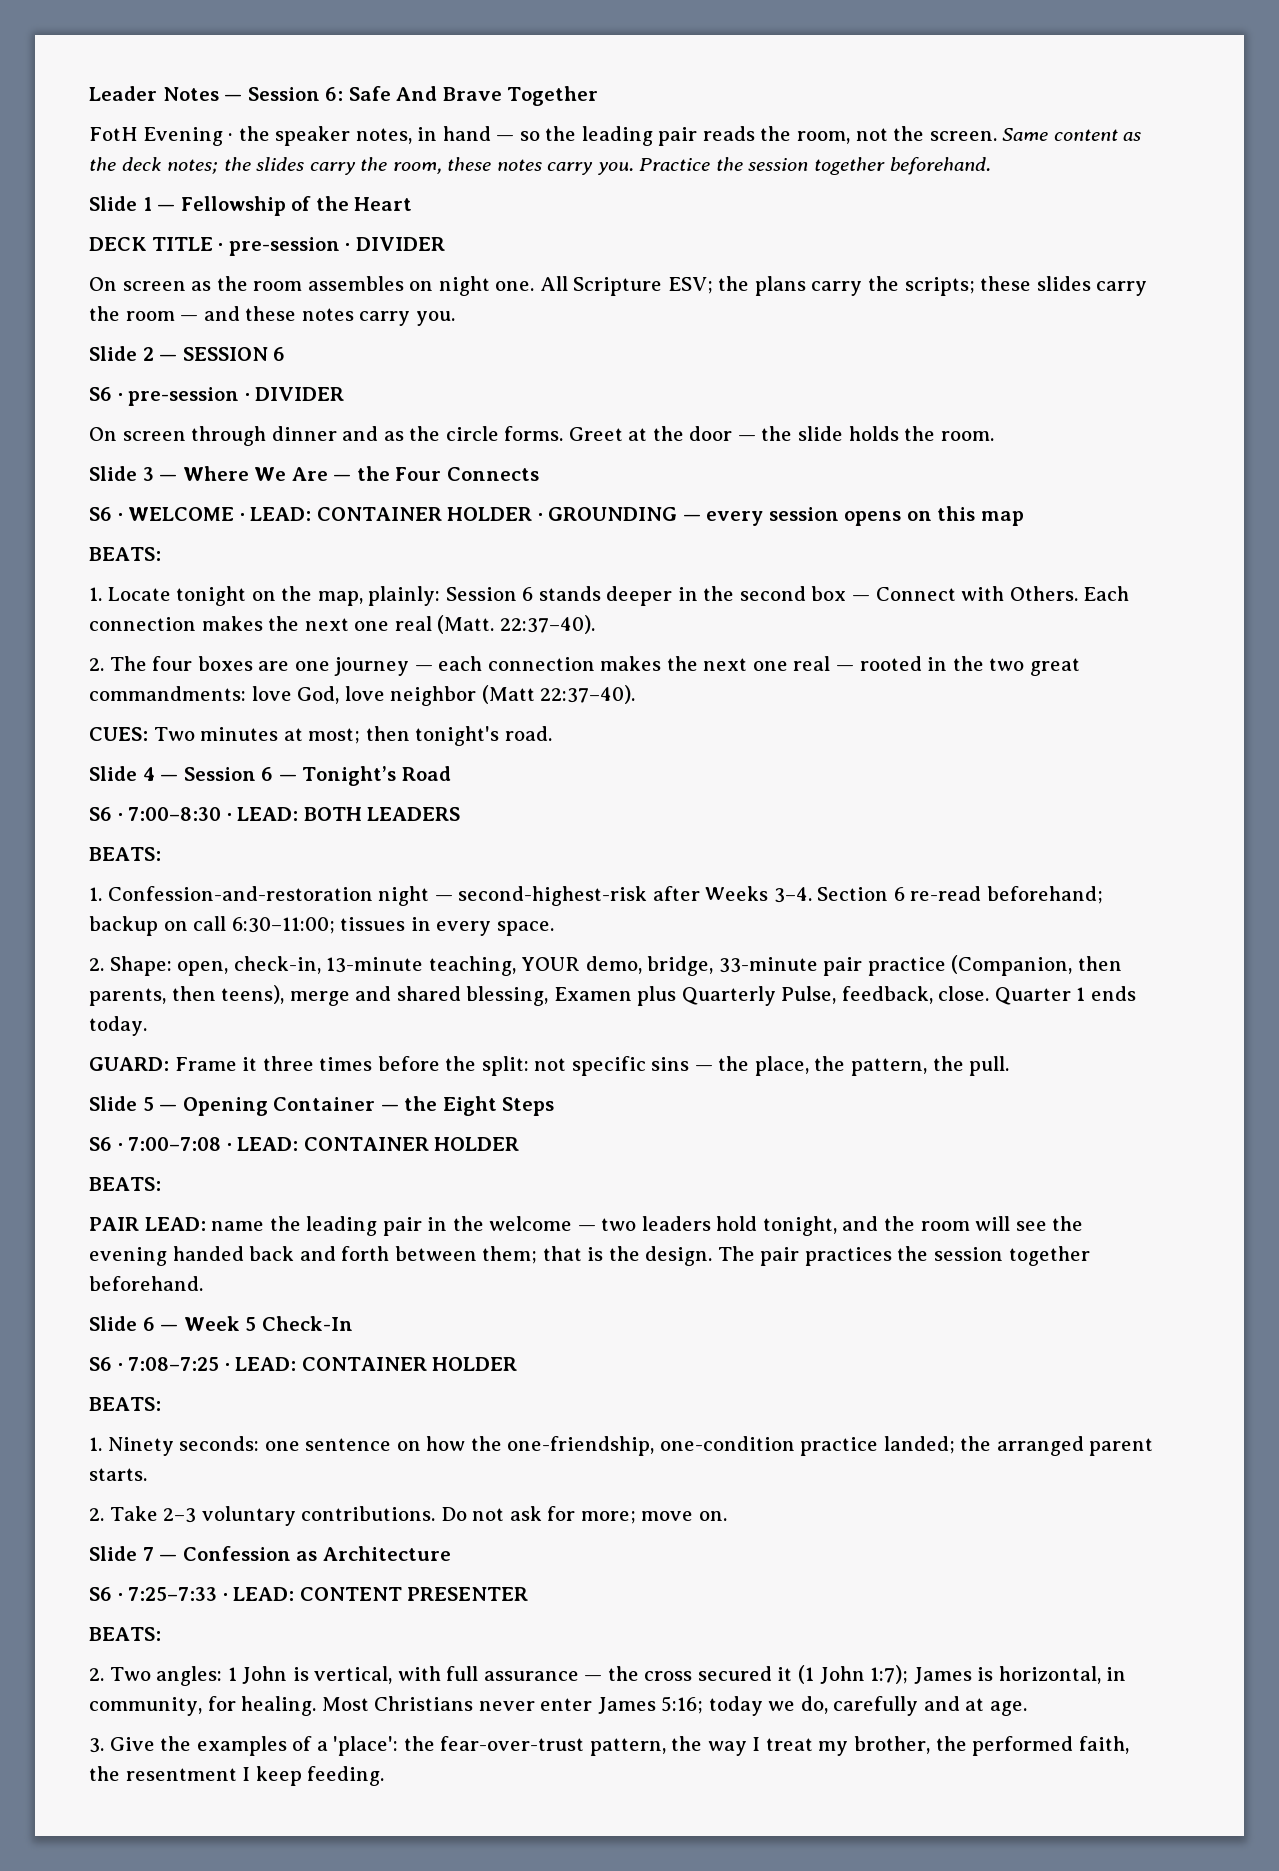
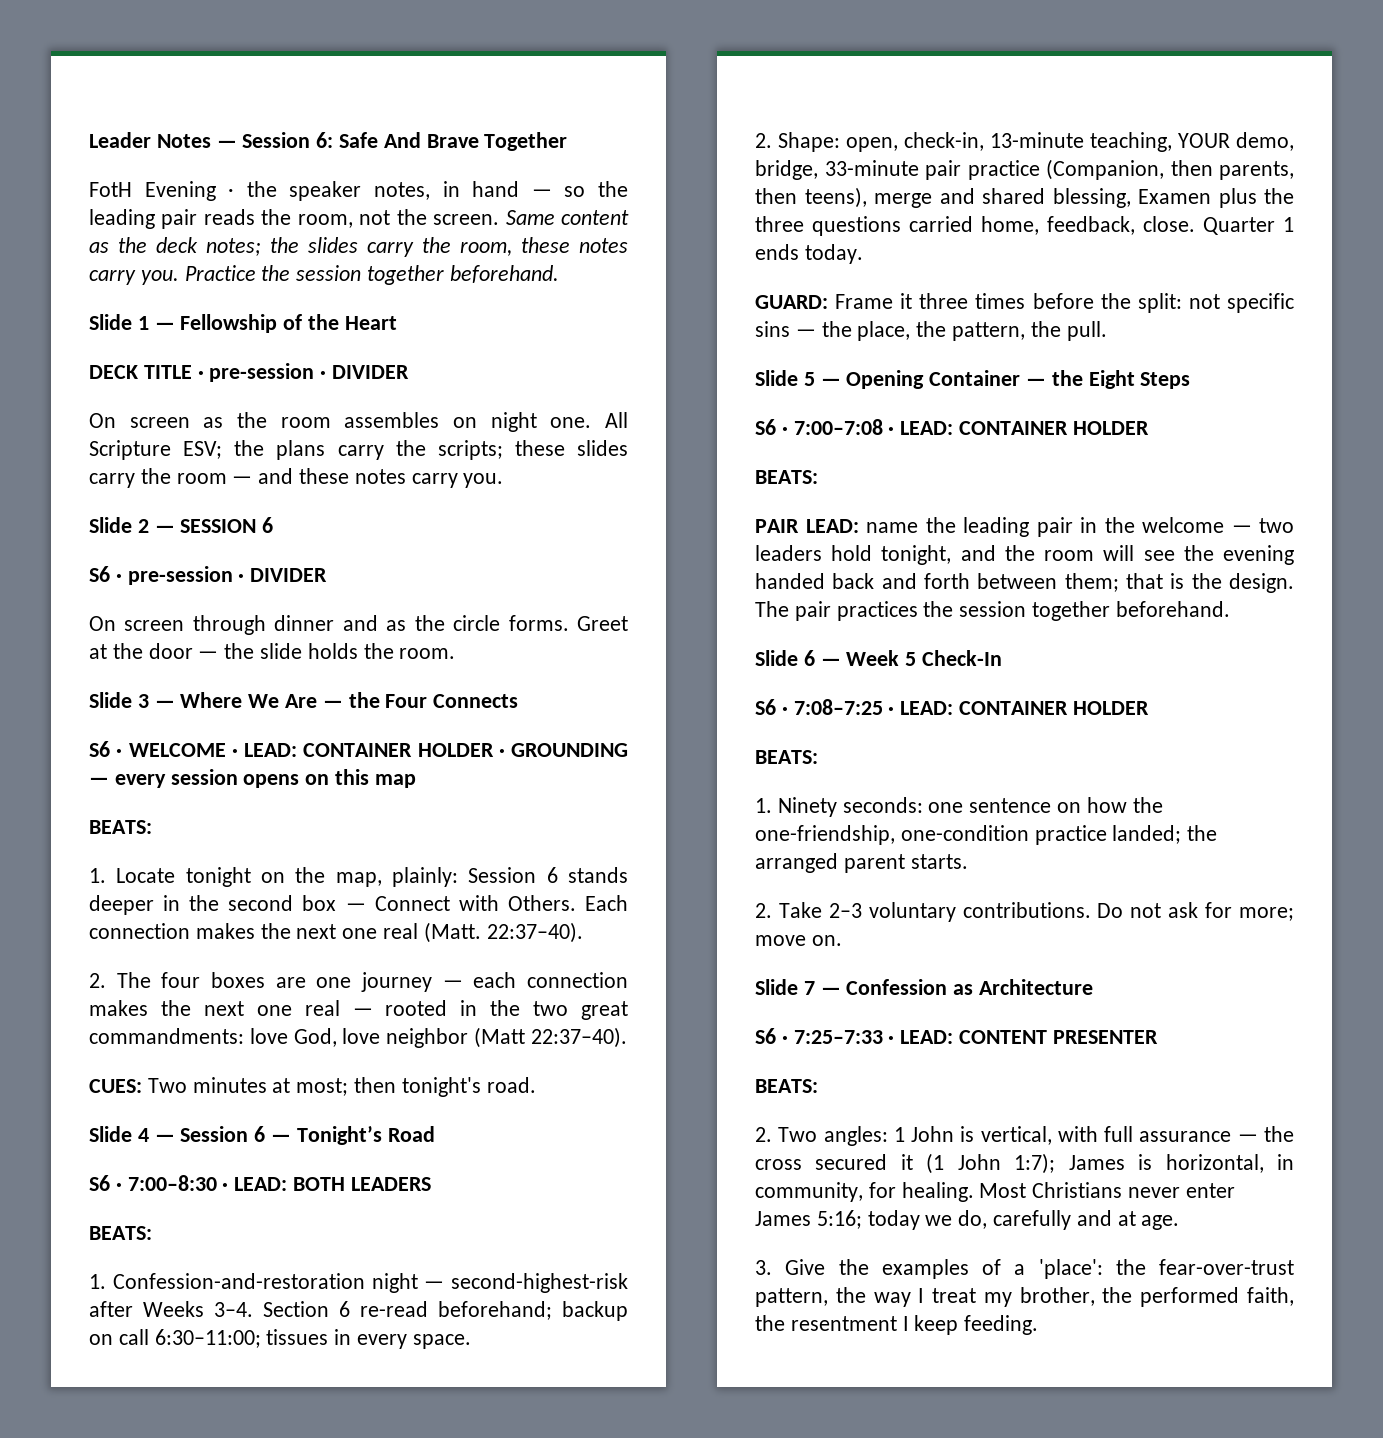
[681,986,837,1006] Quarterly Pulse, -> [1264,188,1294,204] [755,216,1039,236] the three questions carried home,

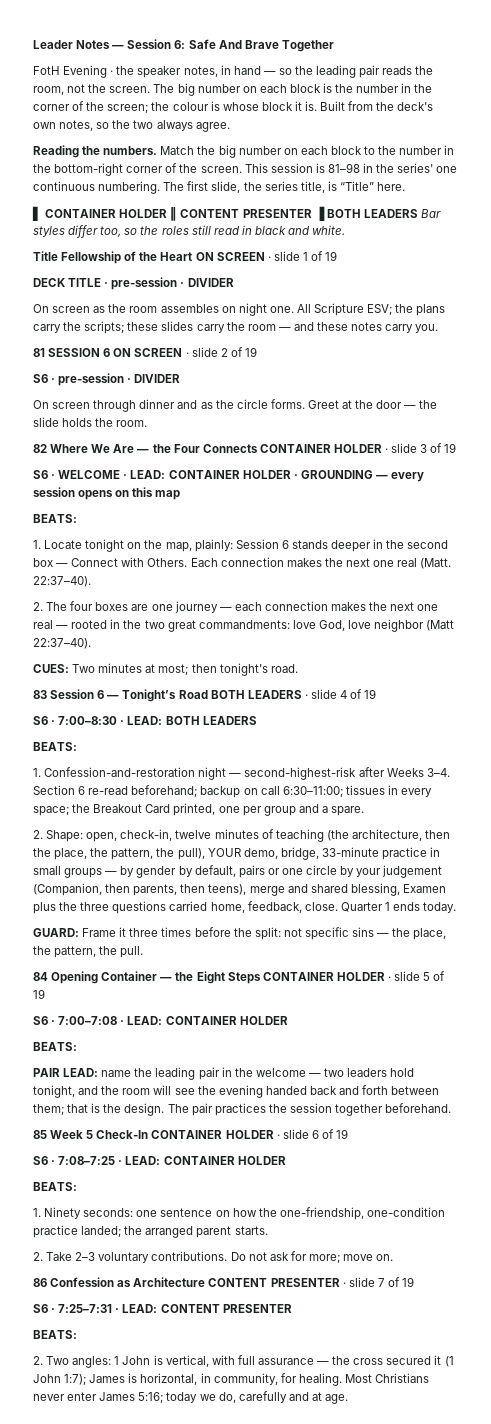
[505,210,630,225] [89,237,628,257] [89,265,559,285] [89,314,397,333] Same content as the deck notes; the slides carry the room, these notes carry you. Practice the session together beforehand. // Slide 1 — Fellowship of the Heart -> [153,83,433,96] [33,101,434,114] [33,120,230,132] [33,145,455,158] [33,163,458,176] [33,181,406,194] [32,206,441,221] [33,225,346,238] [33,251,338,264] The big number on each block is the number in the corner of the screen; the colour is whose block it is. Built from the deck's own notes, so the two always agree. // Reading the numbers. Match the big number on each block to the number in the bottom-right corner of the screen. This session is 81–98 in the series' one continuous numbering. The first slide, the series title, is “Title” here. // ▌ CONTAINER HOLDER ‖ CONTENT PRESENTER ▐ BOTH LEADERS Bar styles differ too, so the roles still read in black and white. // Title Fellowship of the Heart ON SCREEN · slide 1 of 19
[89,517,175,533] Slide 2 — -> [33,348,45,357] 81
(274, 525) none -> [113,347,257,357] ON SCREEN · slide 2 of 19
[89,692,175,708] Slide 3 — -> [33,444,47,453] 82
(519, 701) none -> [259,443,457,453] CONTAINER HOLDER · slide 3 of 19
[89,1126,175,1142] Slide 4 — -> [33,690,47,699] 83
(435, 1134) none -> [210,689,377,699] BOTH LEADERS · slide 4 of 19
[412,1334,471,1349] [755,132,1294,152] [755,160,1040,180] space. // 2. Shape: open, check-in, 13-minute teaching, YOUR demo, bridge, 33-minute pair practice -> [33,803,365,816] [33,829,451,842] [33,847,441,860] [33,865,443,878] space; the Breakout Card printed, one per group and a spare. // 2. Shape: open, check-in, twelve minutes of teaching (the architecture, then the place, the pattern, the pull), YOUR demo, bridge, 33-minute practice in small groups — by gender by default, pairs or one circle by your judgement
[755,370,841,386] Slide 5 — -> [33,972,48,981] 84
(1191, 380) none -> [262,971,446,981] [33,989,45,999] CONTAINER HOLDER · slide 5 of 19
[755,650,841,666] Slide 6 — -> [33,1130,47,1139] 85
(1003, 658) none -> [151,1129,349,1139] CONTAINER HOLDER · slide 6 of 19
[755,979,841,995] Slide 7 — -> [33,1278,47,1287] 86
[755,1028,883,1044] // S6 · 7:25–7:33 -> [208,1277,415,1287] [33,1304,113,1313] CONTENT PRESENTER · slide 7 of 19 // S6 · 7:25–7:31
[755,1259,1294,1279] [755,1287,1294,1307] [755,1315,1039,1335] // 3. Give the examples of a 'place': the fear-over-trust pattern, the way I treat my brother, the performed faith, the resentment I keep feeding. -> (349, 1399) none

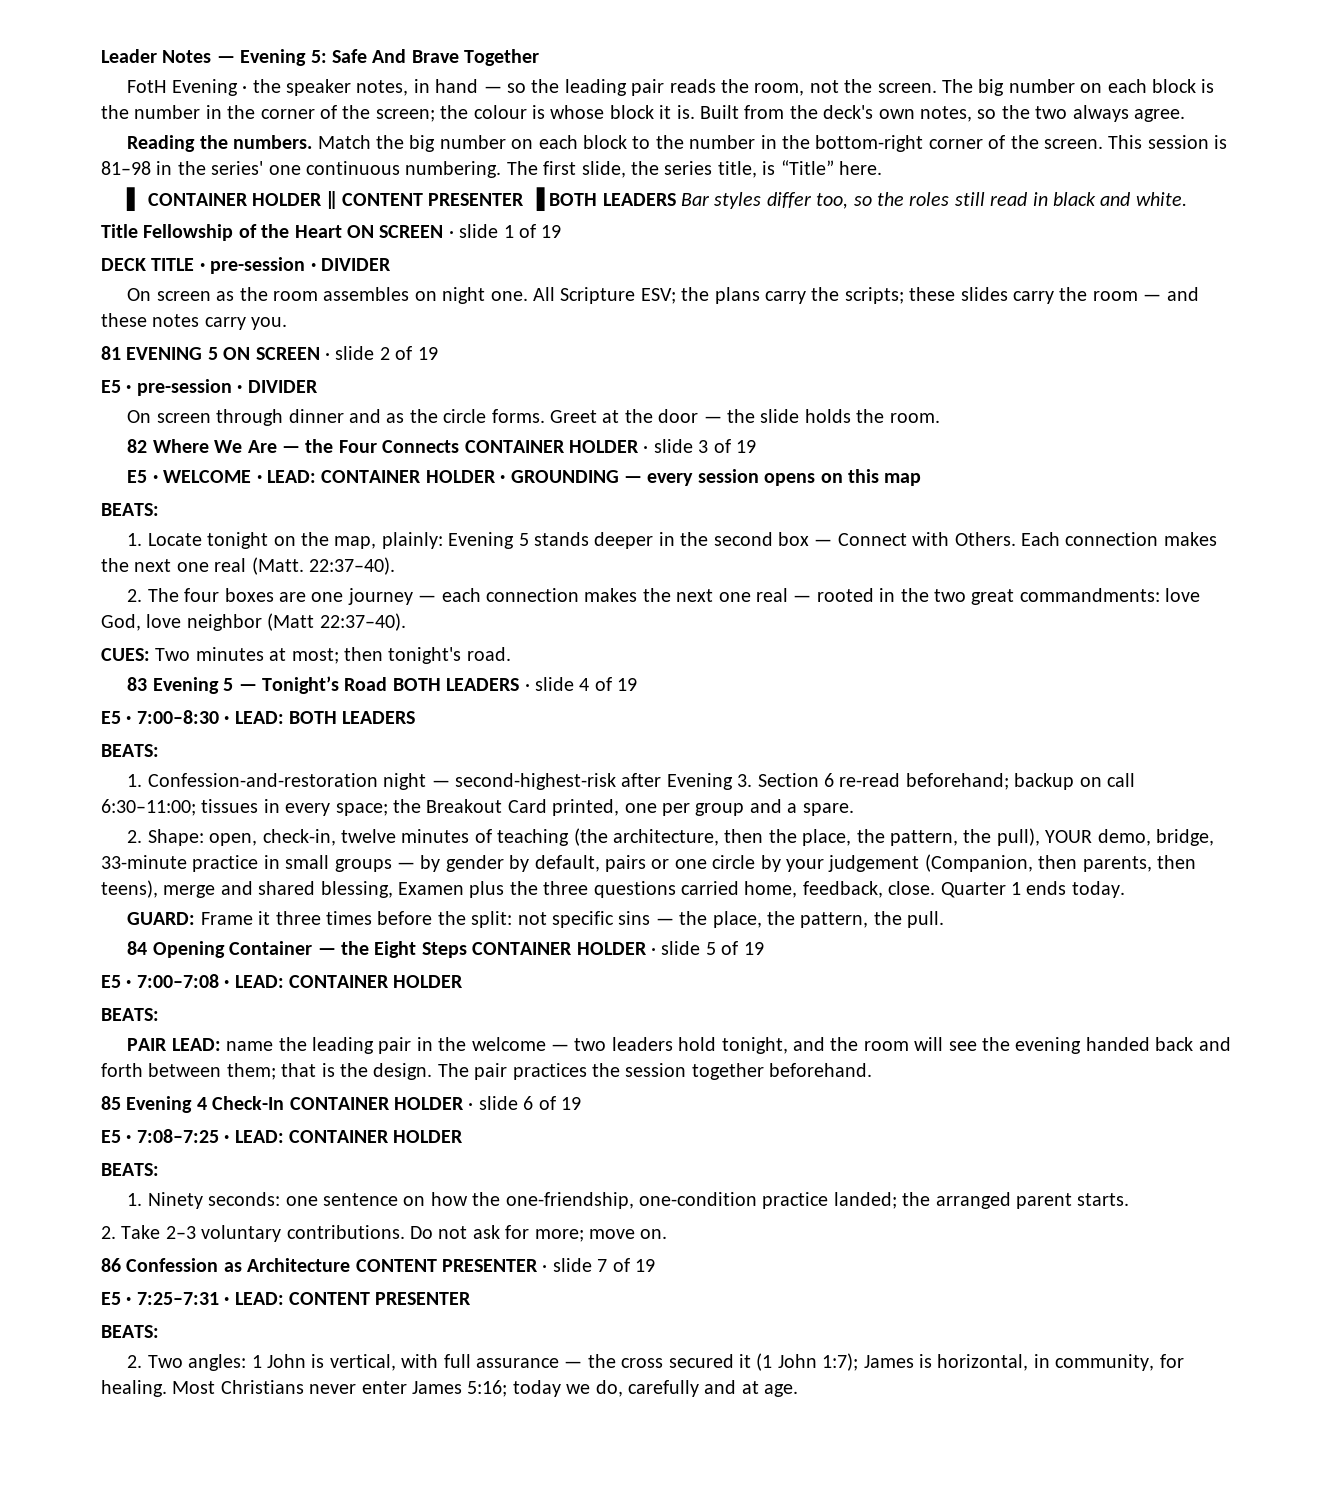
[127,39,186,49] Session 6: -> [240,49,327,66] Evening 5:
[48,348,111,357] SESSION 6 -> [126,347,218,360] EVENING 5
[33,374,48,383] S6 -> [101,380,121,393] E5
[33,470,48,479] S6 -> [127,470,148,483] E5
[235,539,289,549] Session 6 -> [448,532,529,549] Evening 5
[50,689,105,699] Session 6 -> [152,677,234,694] Evening 5
[33,716,48,725] S6 -> [101,711,121,724] E5
[386,768,450,777] Weeks 3–4. -> [666,773,753,790] Evening 3.
[33,1016,48,1025] S6 -> [101,975,121,988] E5
[50,1130,94,1139] Week 5 -> [126,1096,207,1113] Evening 4
[33,1156,48,1165] S6 -> [101,1130,121,1143] E5
[33,1304,48,1313] S6 -> [101,1292,121,1305] E5

